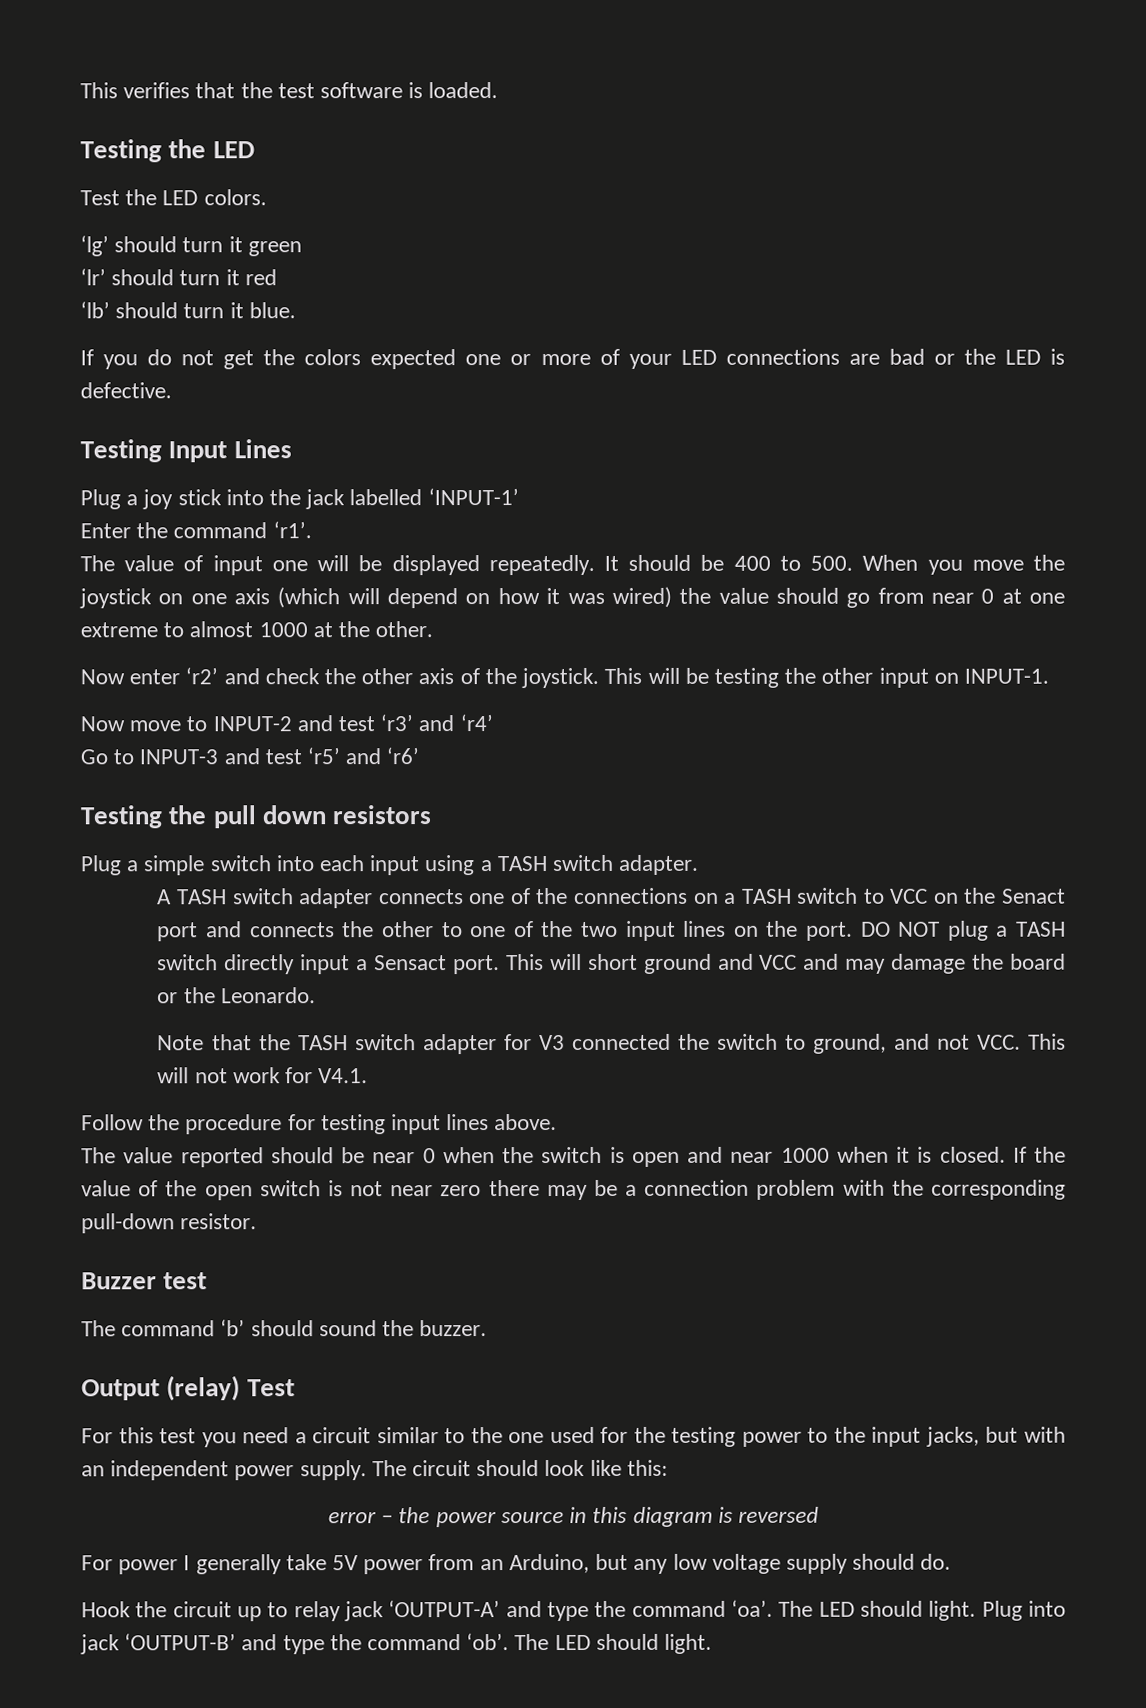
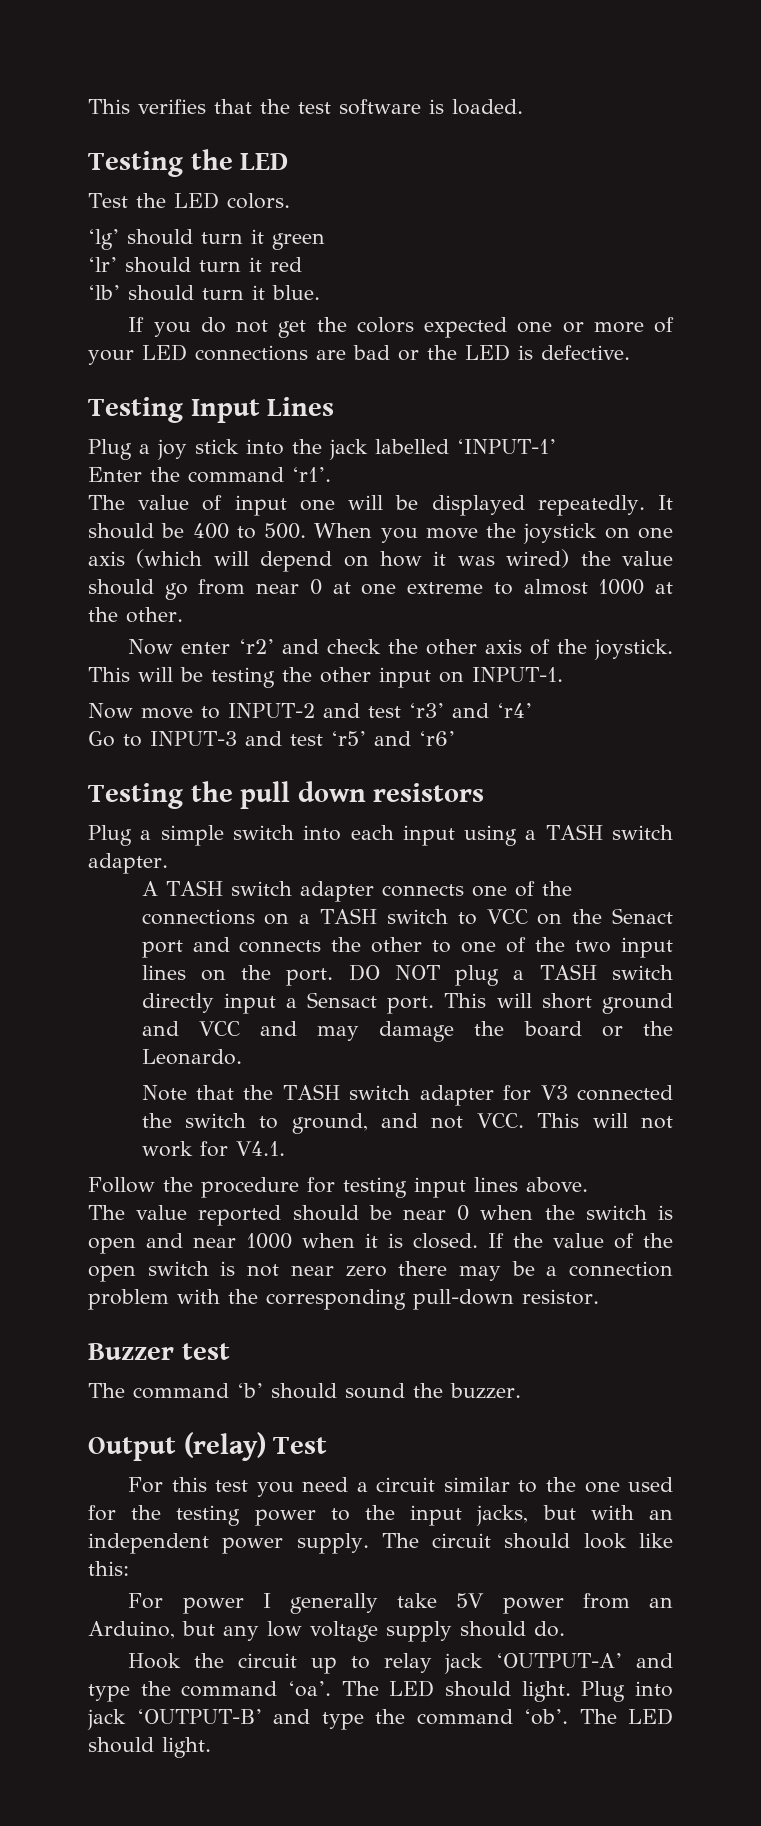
[328,1506,819,1528] // error – the power source in this diagram is reversed -> (129, 1568) none

